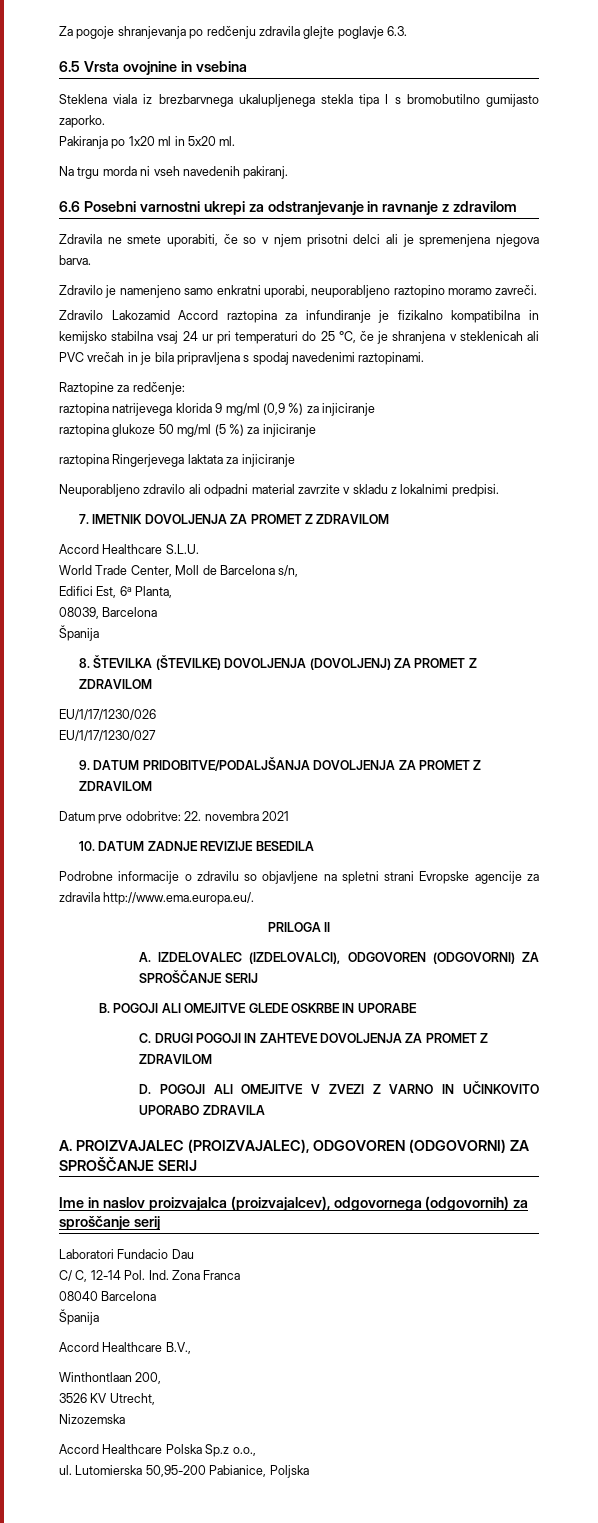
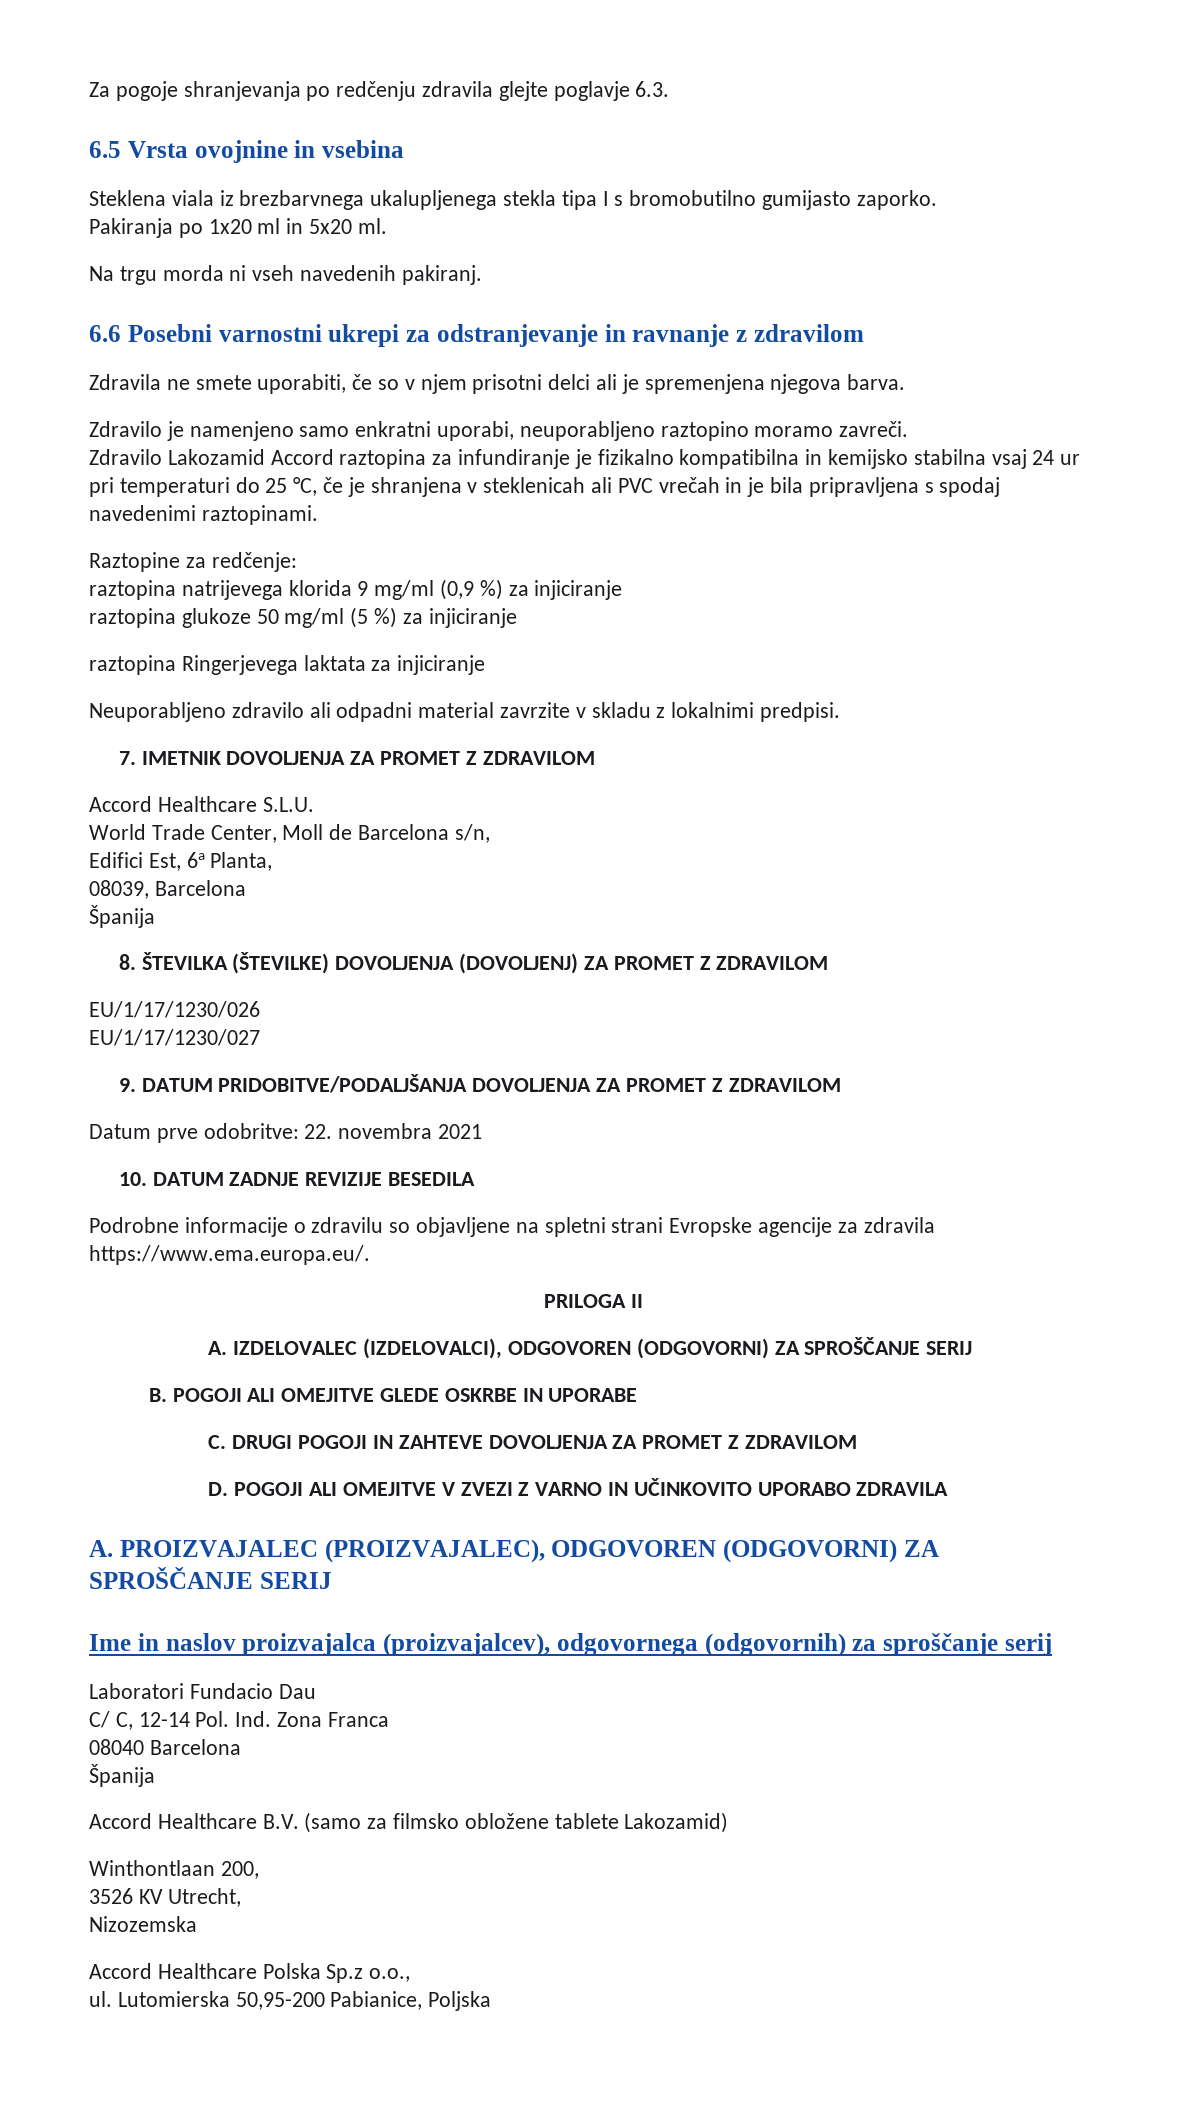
[103,892,255,905] http://www.ema.europa.eu/. -> [89,1245,370,1265] https://www.ema.europa.eu/.
[165,1342,191,1354] B.V., -> [262,1812,729,1833] B.V. (samo za filmsko obložene tablete Lakozamid)

